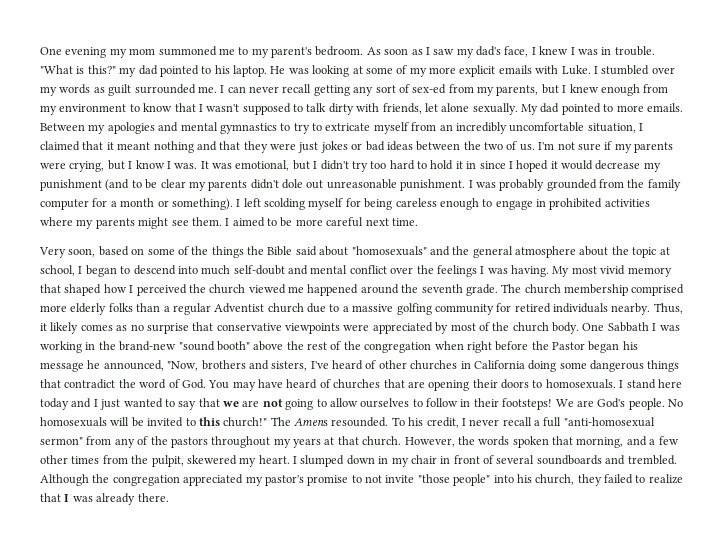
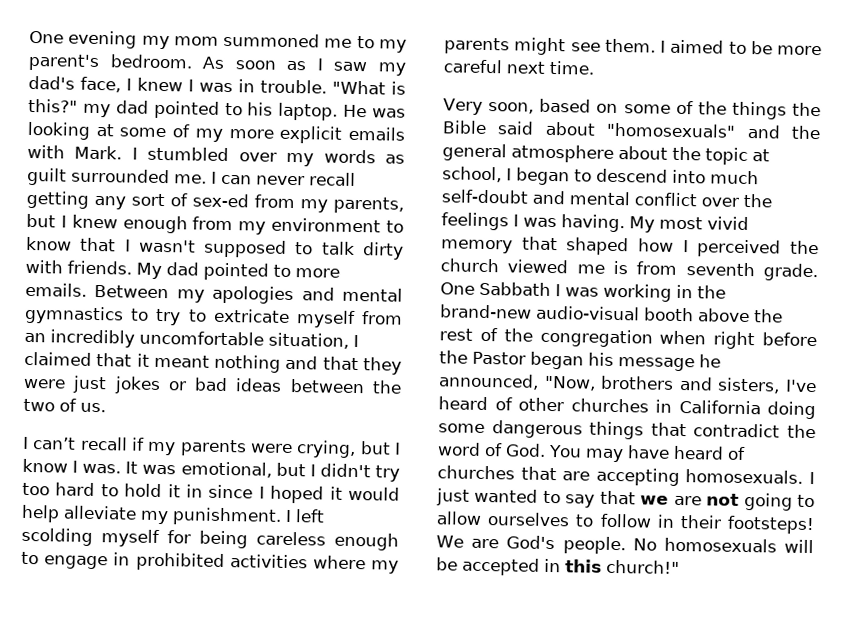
[561,65,591,75] Luke. -> [74,145,123,160] Mark.
[382,103,518,115] friends, let alone sexually. -> [67,260,132,275] friends.
[538,142,601,151] I'm not sure -> [22,436,128,451] // I can’t recall
[595,160,661,172] [40,179,681,191] [40,198,233,210] decrease my punishment (and to be clear my parents didn't dole out unreasonable punishment. I was probably grounded from the family computer for a month or something). -> [21,504,282,526] help alleviate my punishment.
[307,284,685,296] [40,303,683,315] [40,322,579,334] happened around the seventh grade. The church membership comprised more elderly folks than a regular Adventist church due to a massive golfing community for retired individuals nearby. Thus, it likely comes as no surprise that conservative viewpoints were appreciated by most of the church body. -> [613,260,818,282] is from seventh grade.
[178,341,250,351] "sound booth" -> [536,305,694,322] audio-visual booth
[428,379,682,391] [40,398,92,410] opening their doors to homosexuals. I stand here today and -> [595,467,804,486] accepting homosexuals.
[147,417,655,428] [40,436,679,448] [40,455,677,467] [40,474,683,486] [40,493,169,505] invited to this church!" The Amens resounded. To his credit, I never recall a full "anti-homosexual sermon" from any of the pastors throughout my years at that church. However, the words spoken that morning, and a few other times from the pulpit, skewered my heart. I slumped down in my chair in front of several soundboards and trembled. Although the congregation appreciated my pastor's promise to not invite "those people" into his church, they failed to realize that I was already there. -> [462,557,680,576] accepted in this church!"

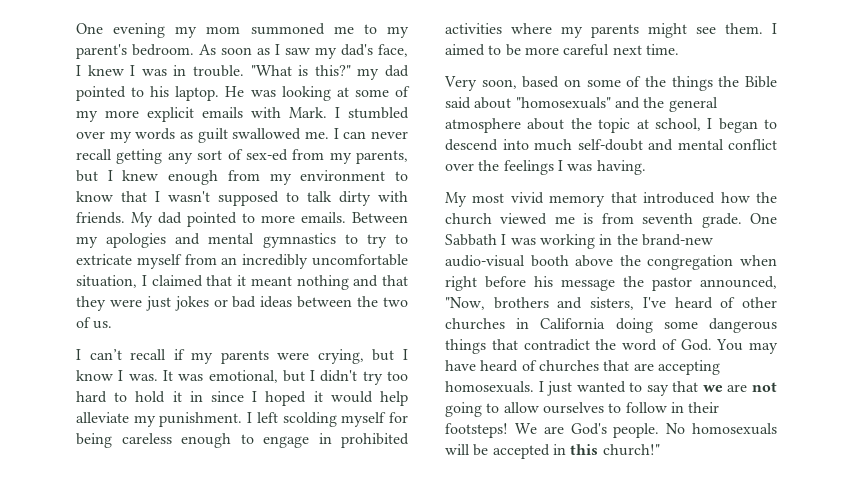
[71,168,170,184] surrounded -> [232,128,302,140] swallowed
(625, 223) none -> (646, 167) //
[566,237,782,258] shaped how I perceived -> [643,192,750,204] introduced how
[439,327,533,342] rest of the -> (641, 260) none
[439,350,721,372] the Pastor began his message he -> [534,276,692,291] his message the pastor

